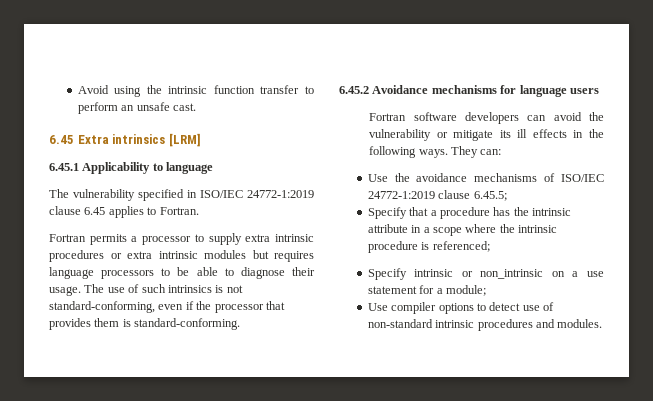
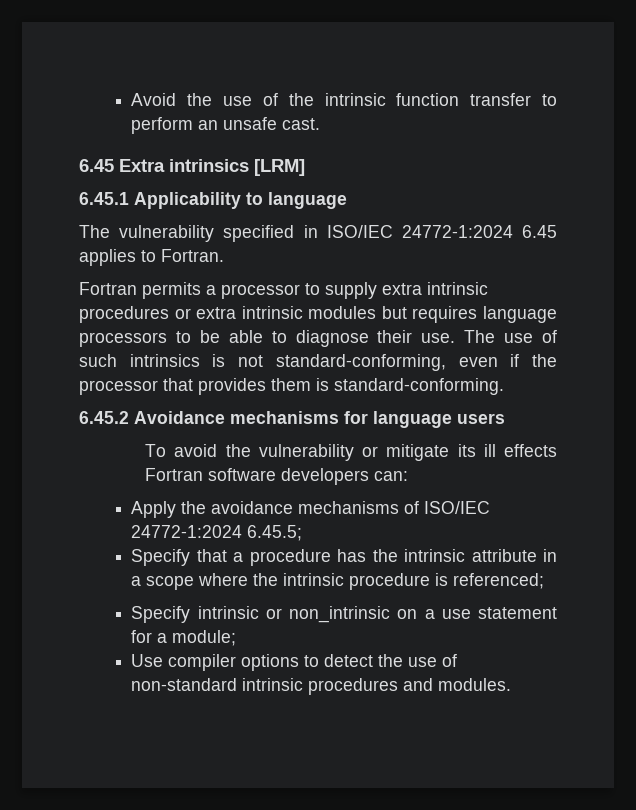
[114,86,142,97] using -> [187,93,278,106] the use of
[247,190,314,198] [49,206,81,215] 24772-1:2019 clause -> [401,225,513,238] 24772-1:2024
[49,286,81,296] usage. -> [421,333,456,343] use.
[369,112,547,124] Fortran software developers can -> [145,444,167,457] To
[573,129,604,138] [369,146,478,158] in the following ways. They -> [145,468,370,485] Fortran software developers
[367,174,388,182] Use -> [131,501,177,518] Apply
[367,190,471,199] 24772-1:2019 clause -> [131,525,243,538] 24772-1:2024
(521, 306) none -> [378,654,404,667] the

